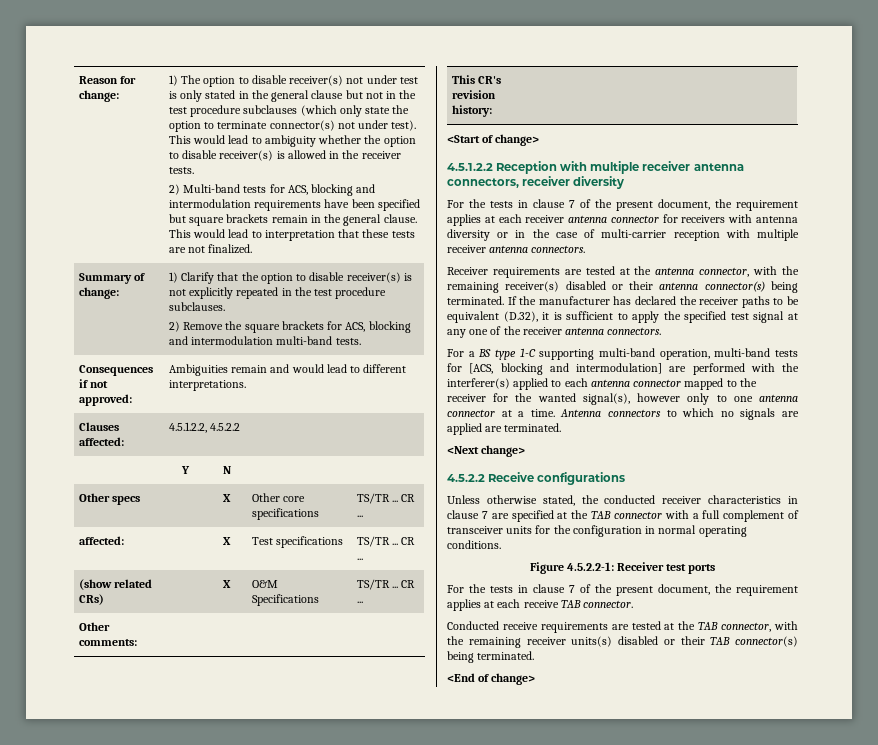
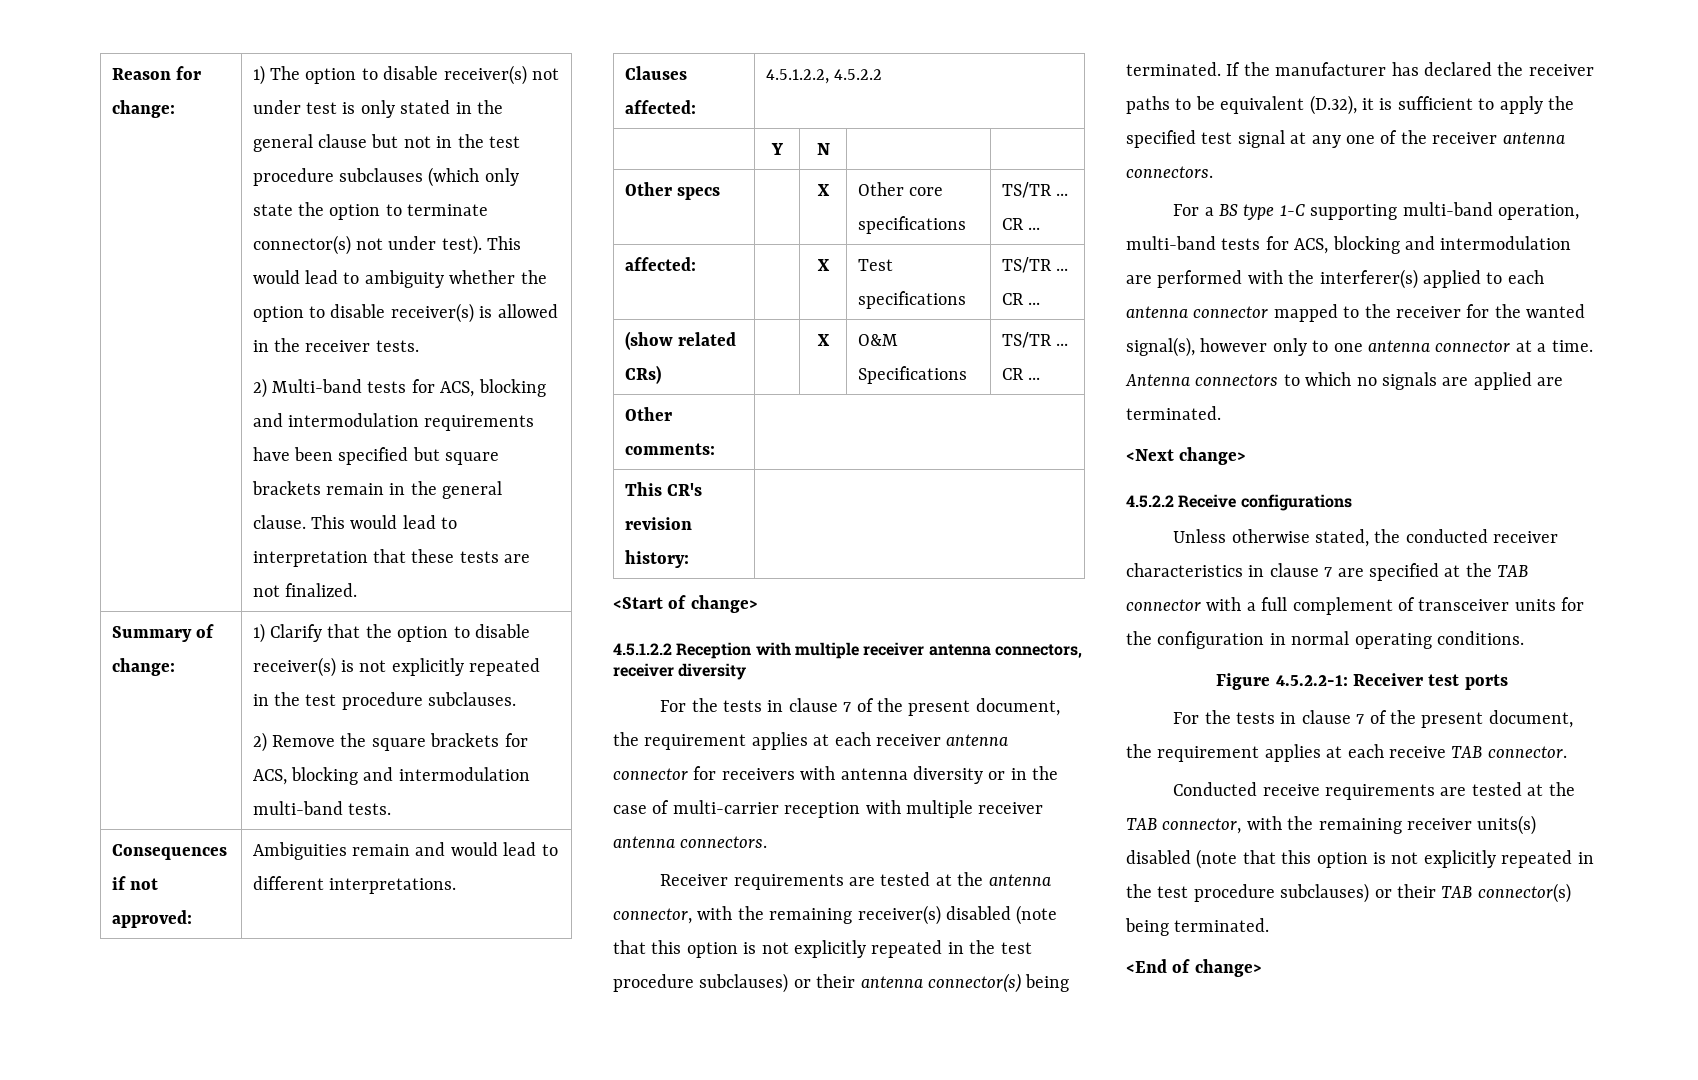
(606, 285) none -> [1016,905,1058,925] [613,940,1032,958] [613,973,789,993] (note that this option is not explicitly repeated in the test procedure subclauses)
[469,363,662,375] [ACS, blocking and intermodulation] -> [1294,236,1572,254] ACS, blocking and intermodulation
(658, 640) none -> [1196,849,1594,869] [1126,883,1370,903] (note that this option is not explicitly repeated in the test procedure subclauses)

